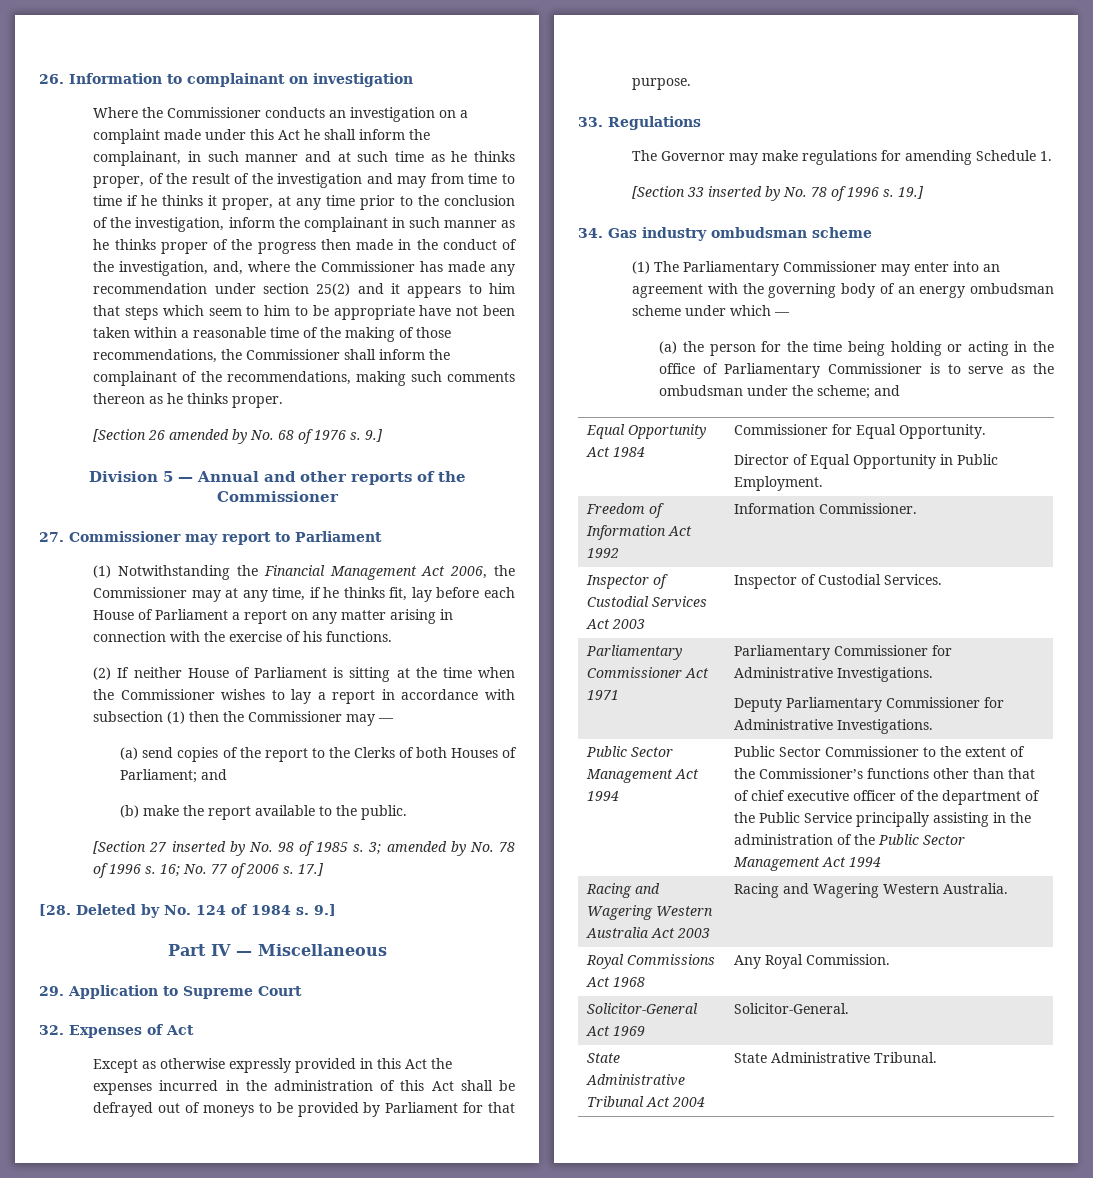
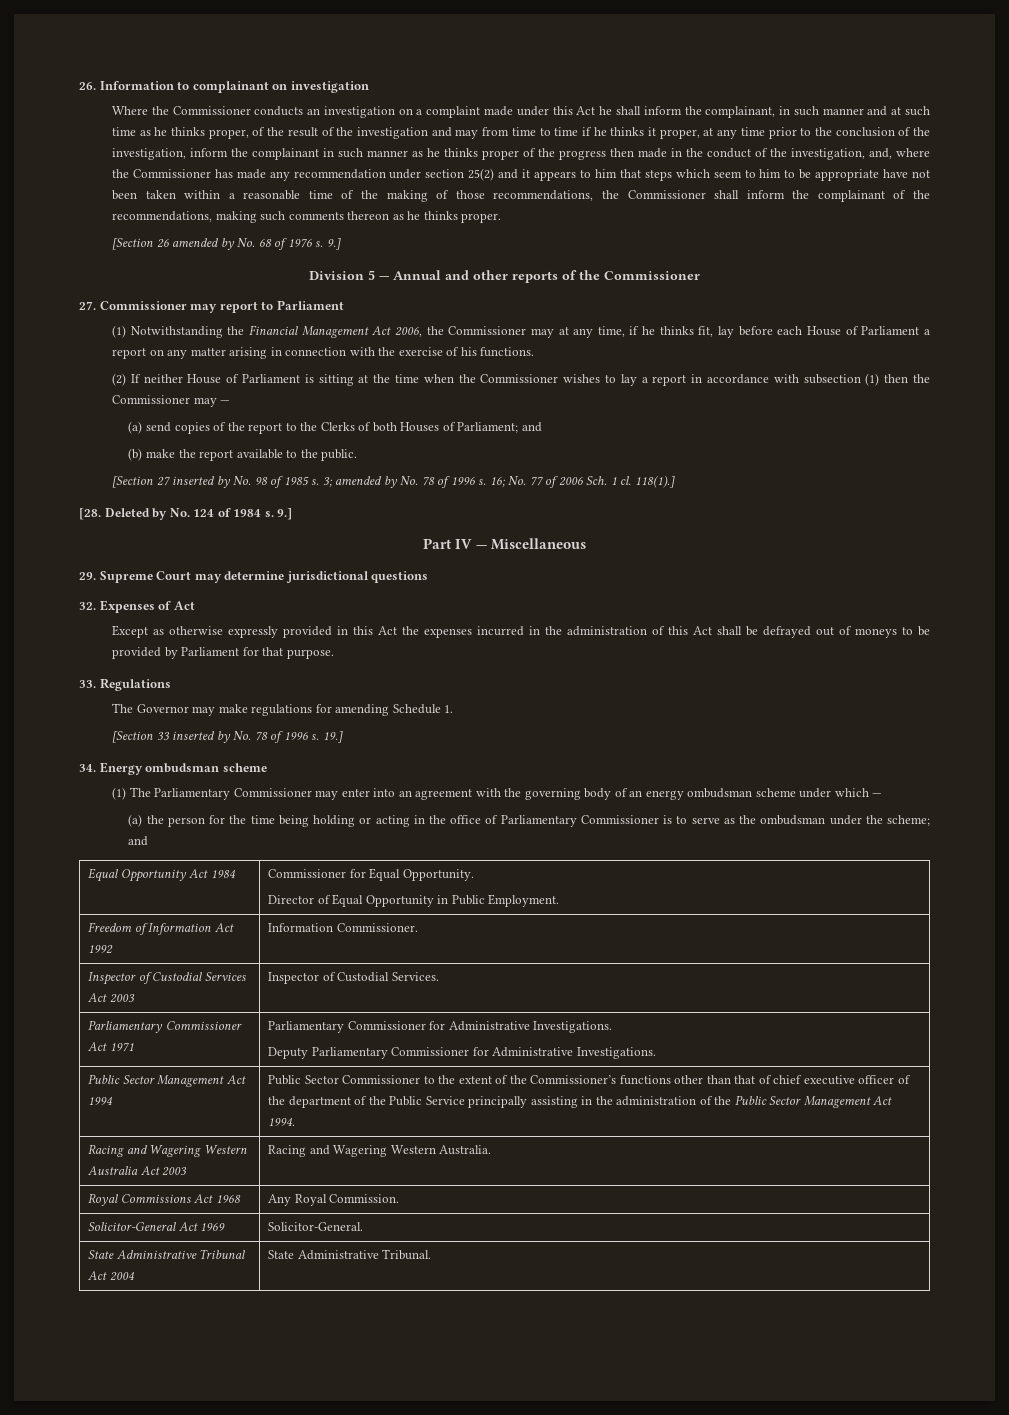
[283,863,325,876] s. 17.] -> [586,475,675,488] Sch. 1 cl. 118(1).]
[68,985,178,999] Application to -> (96, 576) none
(302, 991) none -> [194,571,429,583] may determine jurisdictional questions
[608,227,707,241] Gas industry -> [99,762,143,775] Energy
[848,857,881,867] 1994 -> [268,1117,296,1126] 1994.

